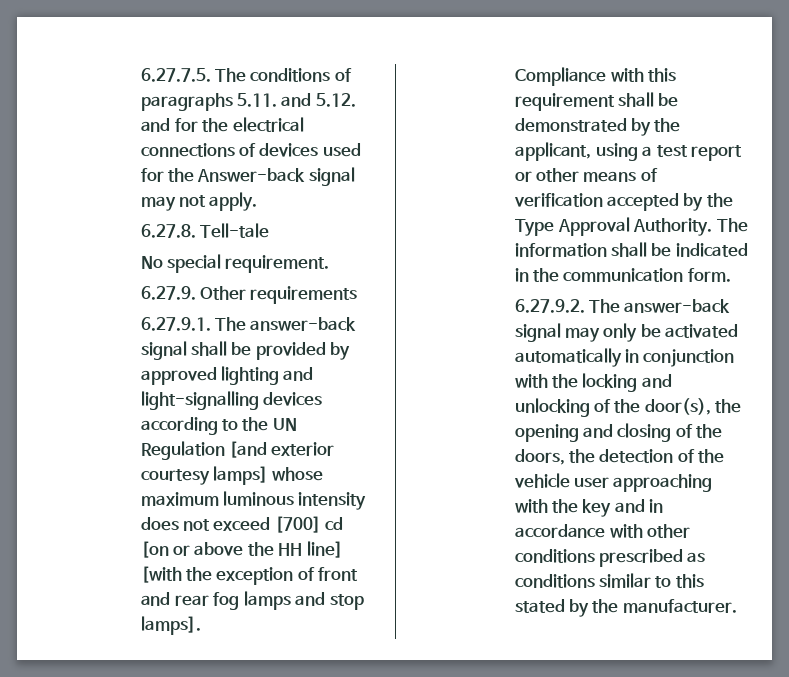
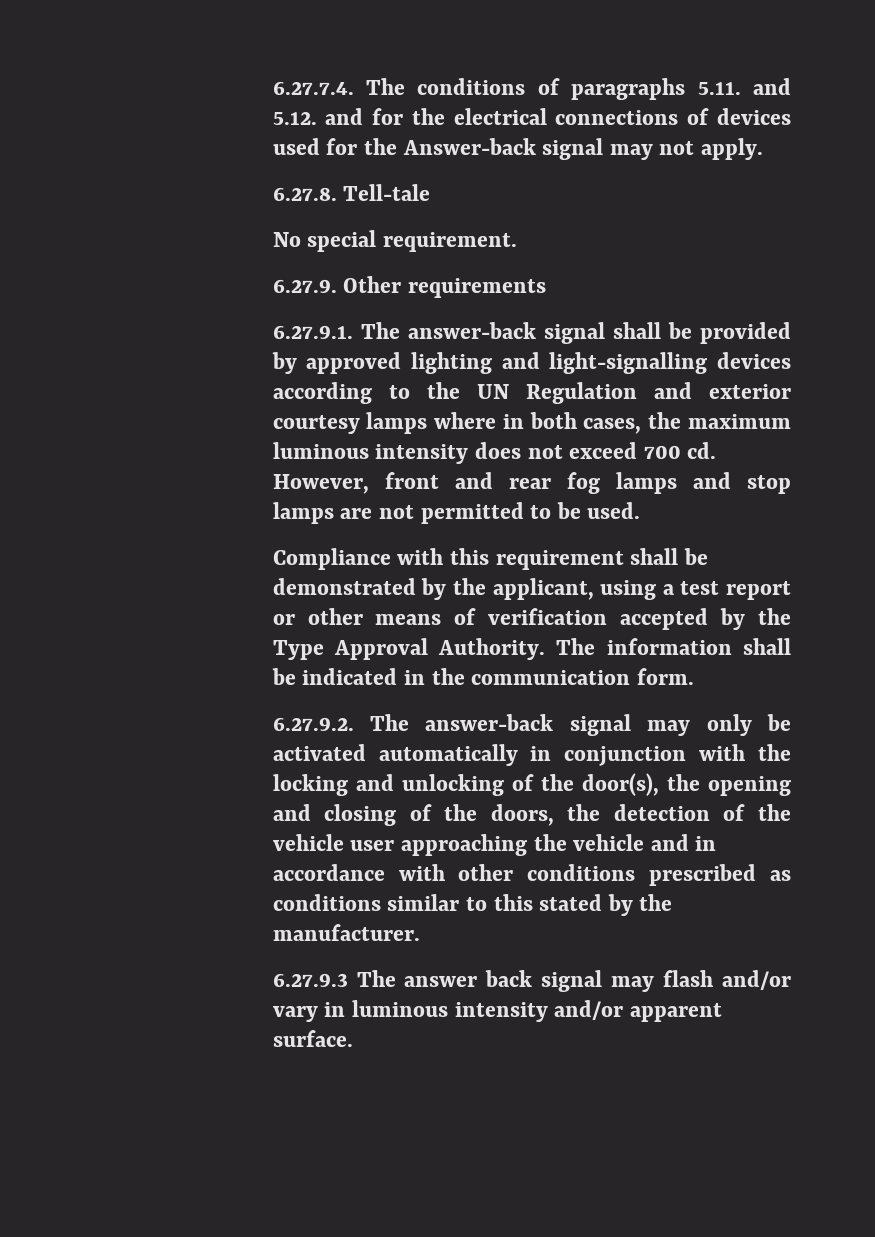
[140,68,211,82] 6.27.7.5. -> [272,81,354,95] 6.27.7.4.
[228,441,267,458] [and -> [653,382,692,399] and
[212,466,324,485] lamps] whose -> [366,412,682,434] lamps where in both cases, the
[274,516,344,533] [140,541,343,558] [140,566,315,585] [700] cd [on or above the HH line] [with the exception of -> [643,442,717,459] [272,474,369,494] 700 cd. However,
[140,616,201,635] lamps]. -> [272,502,641,524] lamps are not permitted to be used.
[514,499,612,517] with the key -> [533,834,645,851] the vehicle
(737, 606) none -> [272,970,791,992] [272,1000,722,1022] [272,1030,353,1047] // 6.27.9.3 The answer back signal may flash and/or vary in luminous intensity and/or apparent surface.

